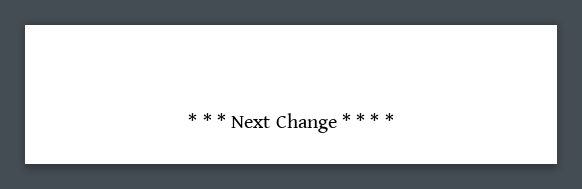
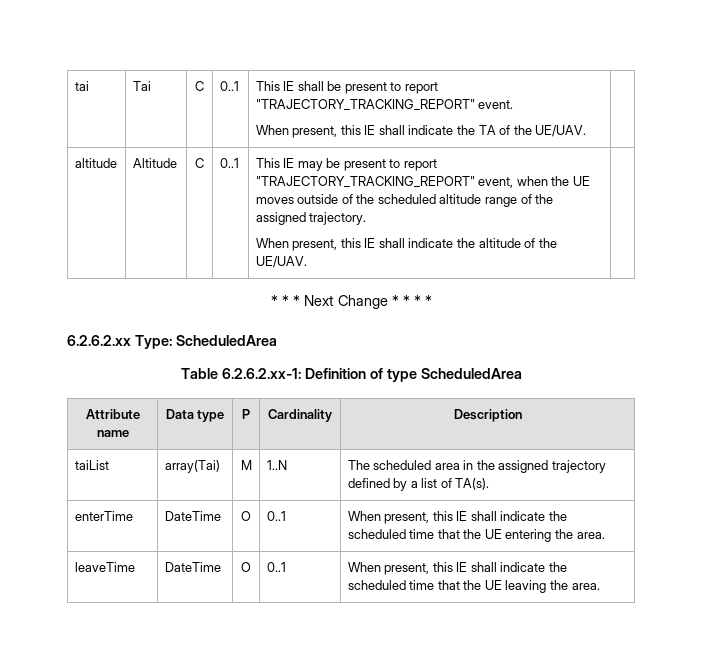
(188, 120) none -> [74,81,89,91] [132,81,151,91] [195,81,204,91] [219,81,239,91] [255,81,438,94] [255,99,514,111] [255,125,587,138] [74,158,117,168] [132,158,177,168] [195,158,204,168] [219,158,239,168] [255,158,437,171] [255,176,590,188] [255,194,554,207] [255,212,367,225] [255,238,557,251] [255,256,307,268] tai | Tai | C | 0..1 | This IE shall be present to report "TRAJECTORY_TRACKING_REPORT" event. // When present, this IE shall indicate the TA of the UE/UAV. | // altitude | Altitude | C | 0..1 | This IE may be present to report "TRAJECTORY_TRACKING_REPORT" event, when the UE moves outside of the scheduled altitude range of the assigned trajectory. // When present, this IE shall indicate the altitude of the UE/UAV. | //
(394, 120) none -> [67,335,277,349] [180,368,522,382] [85,409,140,419] [96,430,129,437] [165,409,225,422] [242,409,250,419] [268,409,332,422] [453,409,522,422] [74,460,109,470] [164,460,220,473] [240,460,252,470] [266,460,287,470] [347,460,606,473] [347,478,490,491] [74,511,133,521] [164,511,221,521] [241,511,251,521] [266,511,286,521] [347,511,567,524] [347,529,605,542] [74,562,135,572] [164,562,221,572] [241,562,251,572] [266,562,286,572] [347,562,567,575] [347,580,600,593] // 6.2.6.2.xx Type: ScheduledArea // Table 6.2.6.2.xx-1: Definition of type ScheduledArea // Attribute name | Data type | P | Cardinality | Description // taiList | array(Tai) | M | 1..N | The scheduled area in the assigned trajectory defined by a list of TA(s). // enterTime | DateTime | O | 0..1 | When present, this IE shall indicate the scheduled time that the UE entering the area. // leaveTime | DateTime | O | 0..1 | When present, this IE shall indicate the scheduled time that the UE leaving the area.

